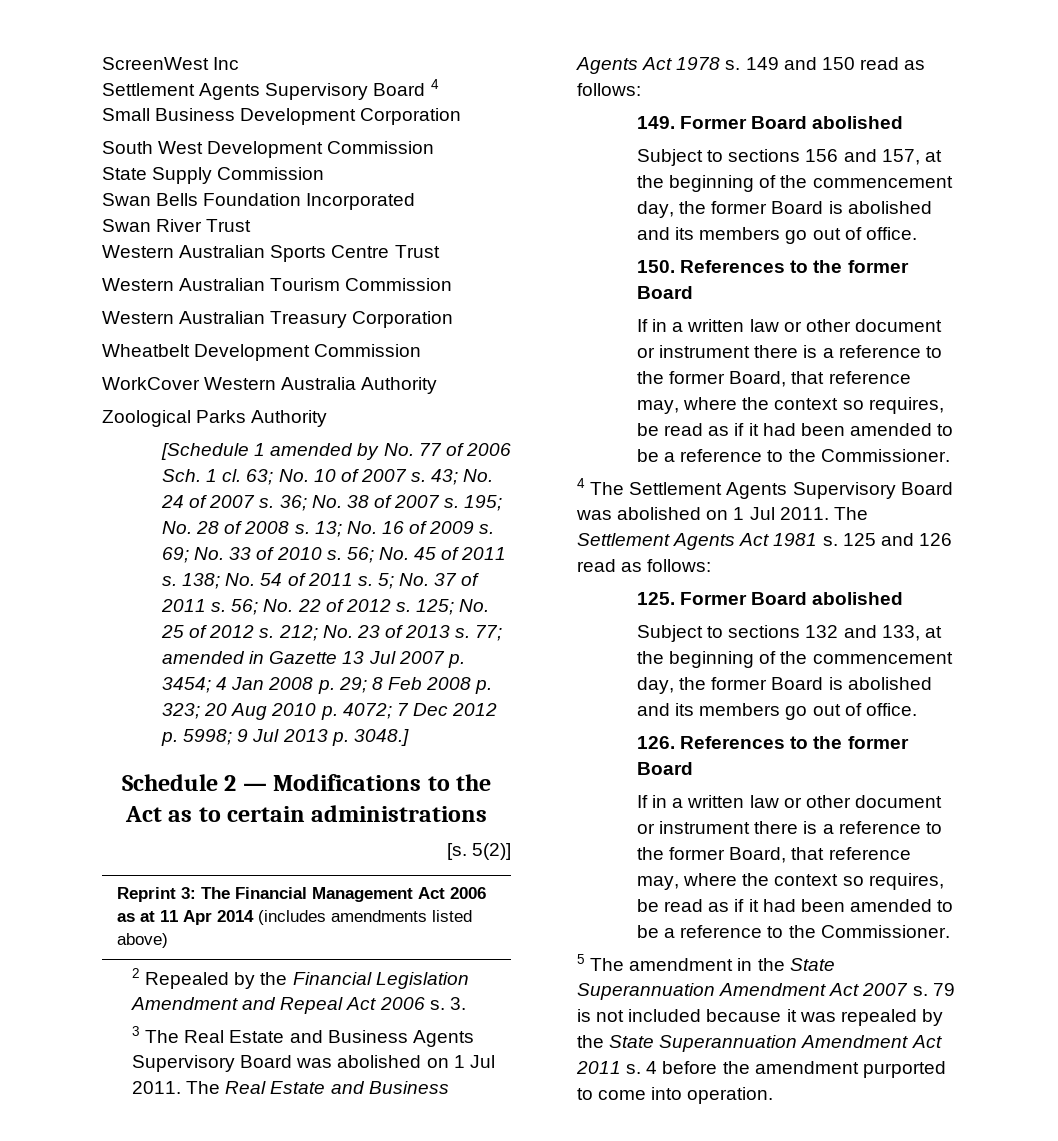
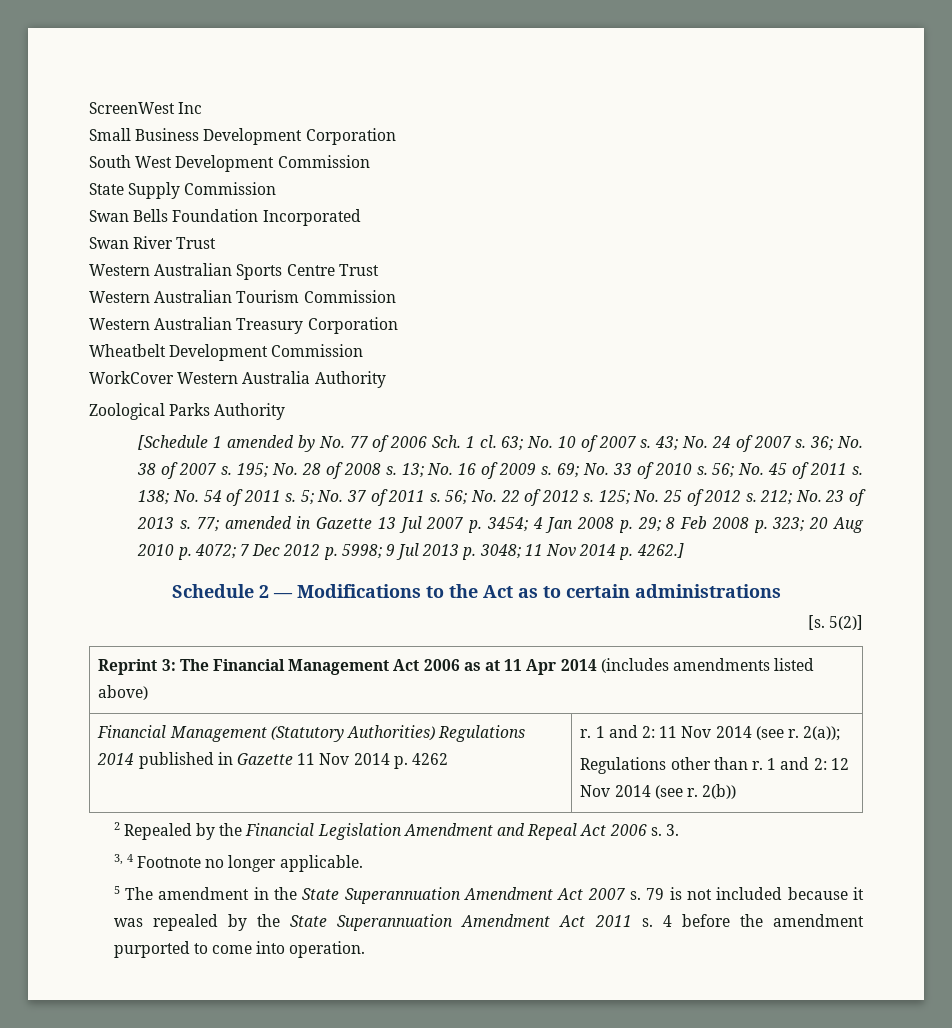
[102,79,439,100] // Settlement Agents Supervisory Board 4 -> (203, 108) none
[353,729,409,746] 3048.] -> [479,543,684,560] 3048; 11 Nov 2014 p. 4262.]
(168, 940) none -> [97,725,526,742] [97,752,448,769] [580,725,841,741] [580,757,849,774] [580,784,737,799] // Financial Management (Statutory Authorities) Regulations 2014 published in Gazette 11 Nov 2014 p. 4262 | r. 1 and 2: 11 Nov 2014 (see r. 2(a)); // Regulations other than r. 1 and 2: 12 Nov 2014 (see r. 2(b))
[132,1026,474,1047] [132,1055,495,1072] [132,1081,449,1094] [576,57,926,74] [577,83,642,96] [637,116,904,129] [637,149,942,166] [637,175,953,192] [637,201,932,218] [637,227,917,244] [637,260,909,273] [637,286,694,299] [637,319,942,332] [637,345,942,358] [637,371,911,387] [637,397,944,414] [637,423,954,436] [637,449,950,462] [577,478,953,499] [576,507,868,520] [577,533,952,550] [577,559,712,572] [637,592,904,605] [637,625,942,642] [637,651,953,668] [637,677,932,694] [637,703,917,720] [637,736,909,749] [637,762,694,775] [637,795,942,808] [637,821,942,834] [637,847,911,863] [637,873,944,890] [637,899,954,912] [637,925,950,938] 3 The Real Estate and Business Agents Supervisory Board was abolished on 1 Jul 2011. The Real Estate and Business Agents Act 1978 s. 149 and 150 read as follows: // 149. Former Board abolished // Subject to sections 156 and 157, at the beginning of the commencement day, the former Board is abolished and its members go out of office. // 150. References to the former Board // If in a written law or other document or instrument there is a reference to the former Board, that reference may, where the context so requires, be read as if it had been amended to be a reference to the Commissioner. // 4 The Settlement Agents Supervisory Board was abolished on 1 Jul 2011. The Settlement Agents Act 1981 s. 125 and 126 read as follows: // 125. Former Board abolished // Subject to sections 132 and 133, at the beginning of the commencement day, the former Board is abolished and its members go out of office. // 126. References to the former Board // If in a written law or other document or instrument there is a reference to the former Board, that reference may, where the context so requires, be read as if it had been amended to be a reference to the Commissioner. -> [113,854,363,872] 3, 4 Footnote no longer applicable.

